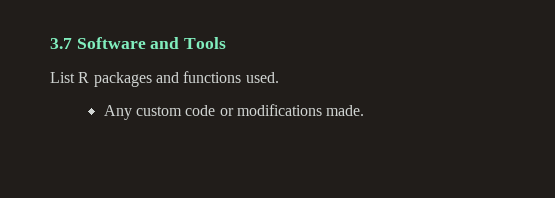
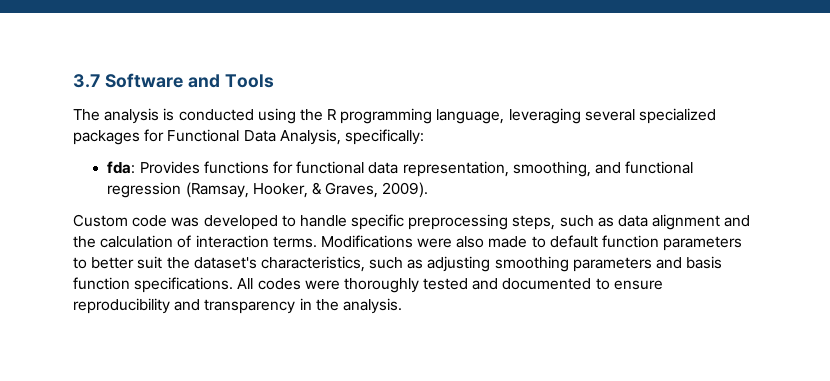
[50,71,279,87] [103,104,365,120] List R packages and functions used. // Any custom code or modifications made. -> [73,108,717,124] [73,129,424,145] [107,161,694,177] [107,182,429,198] [73,214,751,230] [73,235,743,251] [73,256,723,272] [73,277,663,293] [73,298,402,314] The analysis is conducted using the R programming language, leveraging several specialized packages for Functional Data Analysis, specifically: // fda: Provides functions for functional data representation, smoothing, and functional regression (Ramsay, Hooker, & Graves, 2009). // Custom code was developed to handle specific preprocessing steps, such as data alignment and the calculation of interaction terms. Modifications were also made to default function parameters to better suit the dataset's characteristics, such as adjusting smoothing parameters and basis function specifications. All codes were thoroughly tested and documented to ensure reproducibility and transparency in the analysis.

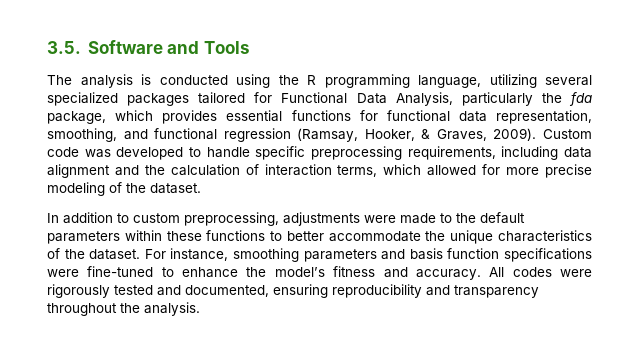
[73,74,100,88] 3.7 -> [47,41,81,54] 3.5.
[508,108,581,124] leveraging -> [489,74,537,88] utilizing
(140, 137) none -> [198,92,246,104] tailored
[344,129,424,145] [107,161,200,174] specifically: // fda: Provides -> [461,92,592,106] [47,110,283,124] particularly the fda package, which provides essential
(429, 190) // -> (537, 134) none
[512,215,614,230] steps, such as -> [407,146,559,160] requirements, including
[272,235,743,251] [73,256,491,272] terms. Modifications were also made to default function parameters to better suit the dataset's characteristics, such as adjusting -> [337,164,593,178] [47,182,201,196] [47,212,525,226] [47,230,592,244] [47,248,229,261] terms, which allowed for more precise modeling of the dataset. // In addition to custom preprocessing, adjustments were made to the default parameters within these functions to better accommodate the unique characteristics of the dataset. For instance,
[134,277,234,293] specifications. -> [504,248,592,262] [47,266,481,280] specifications were fine-tuned to enhance the model’s fitness and accuracy.
[343,278,419,293] thoroughly -> [47,284,110,298] rigorously
[502,278,663,290] documented to ensure -> [185,284,328,298] documented, ensuring
[299,298,312,310] in -> [47,303,117,316] throughout

